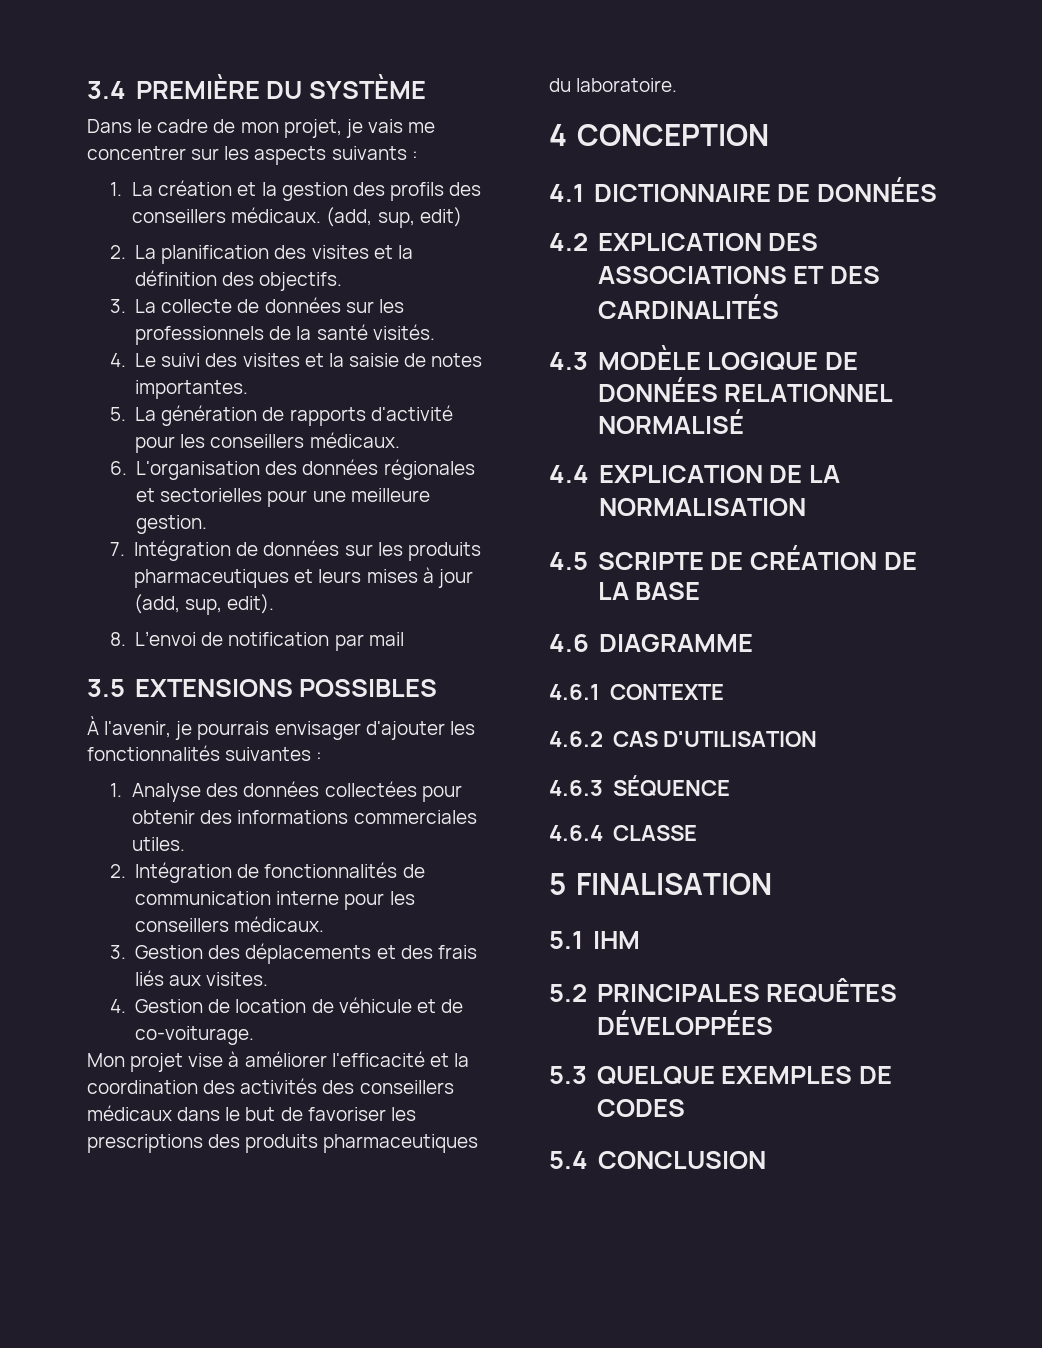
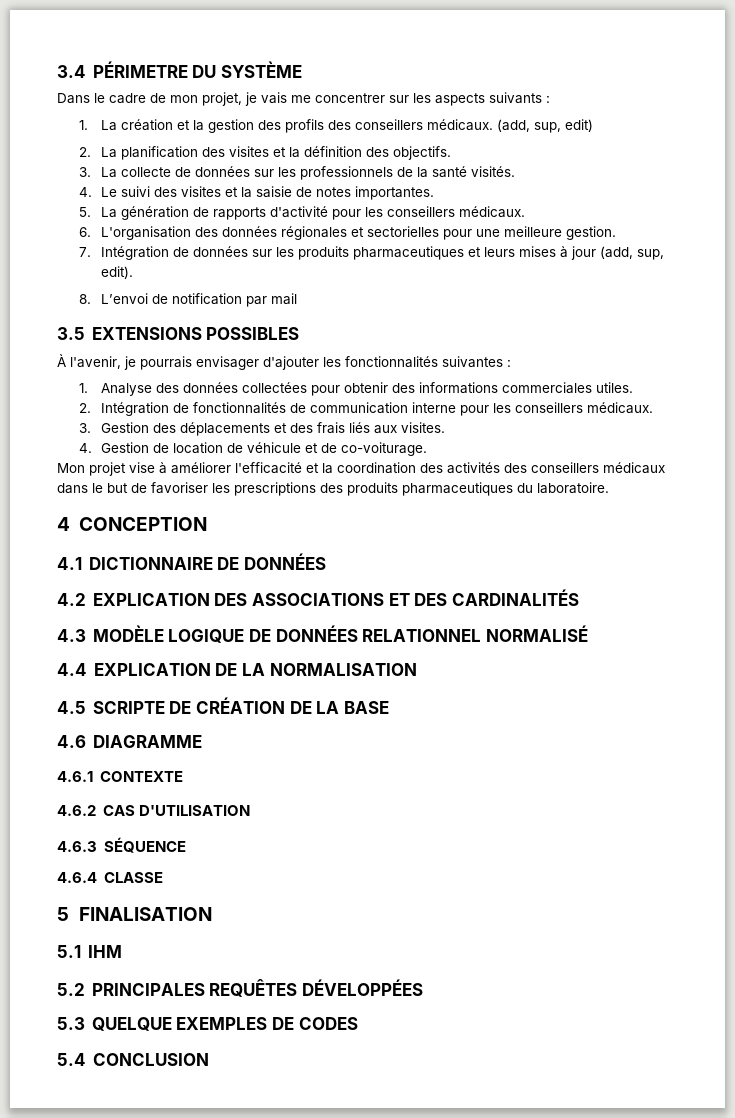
[135,74,260,99] PREMIÈRE -> [92,61,188,78] PÉRIMETRE

